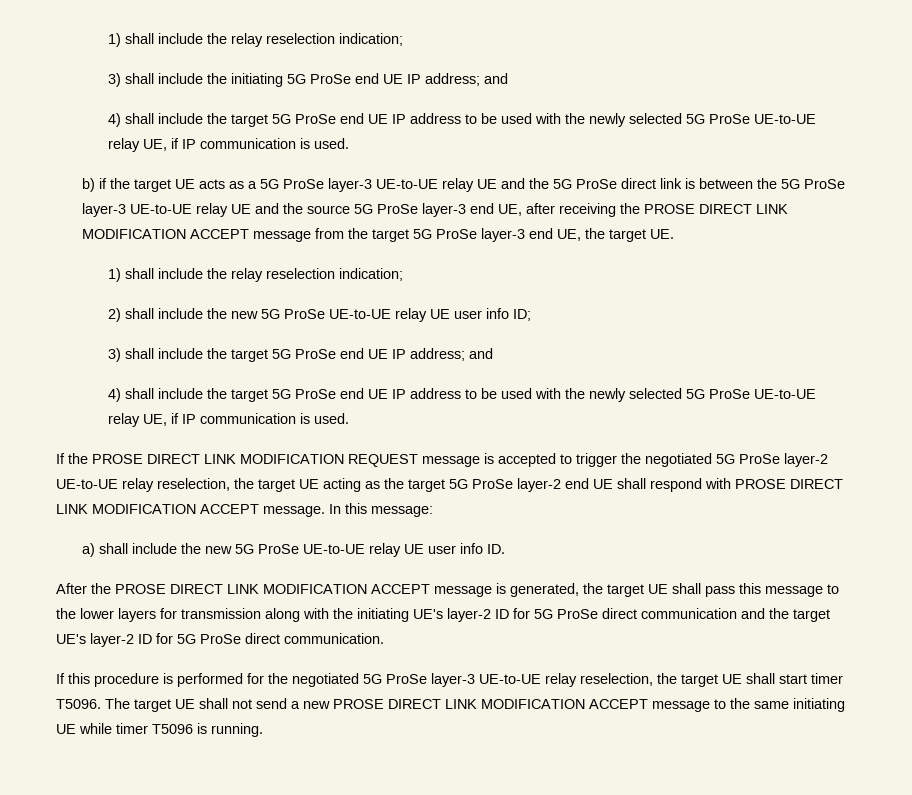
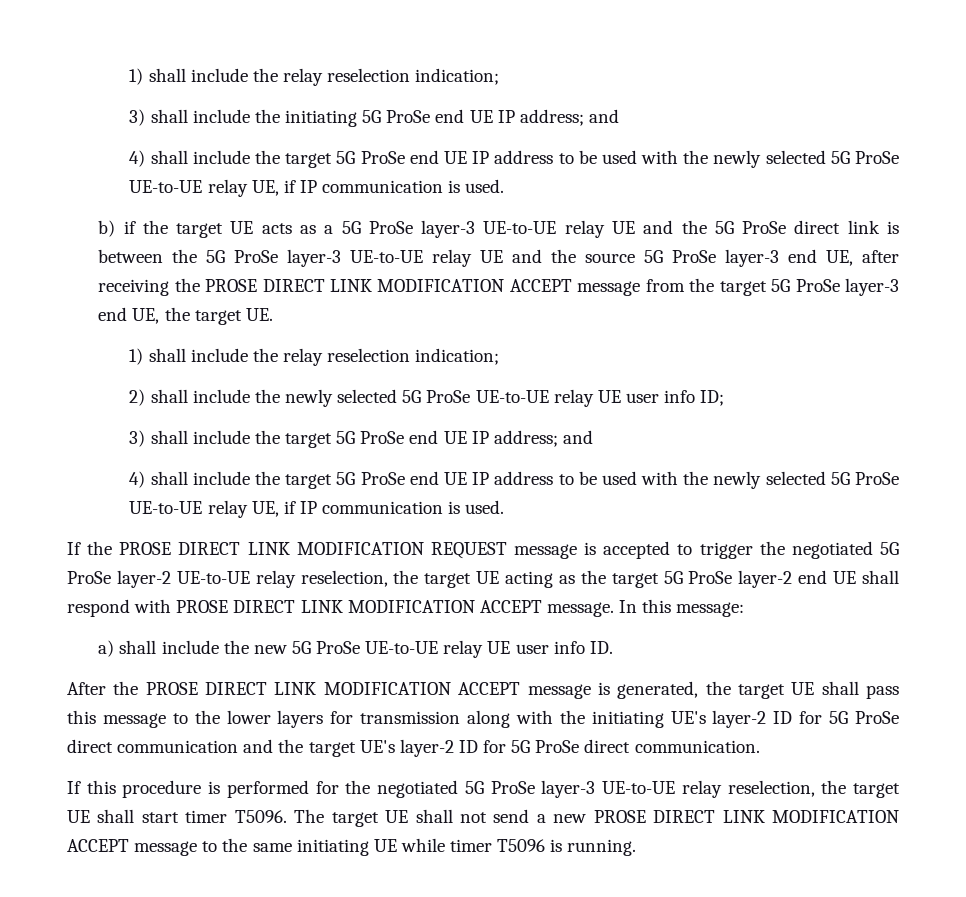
[230,311,258,319] new -> [284,389,398,407] newly selected

